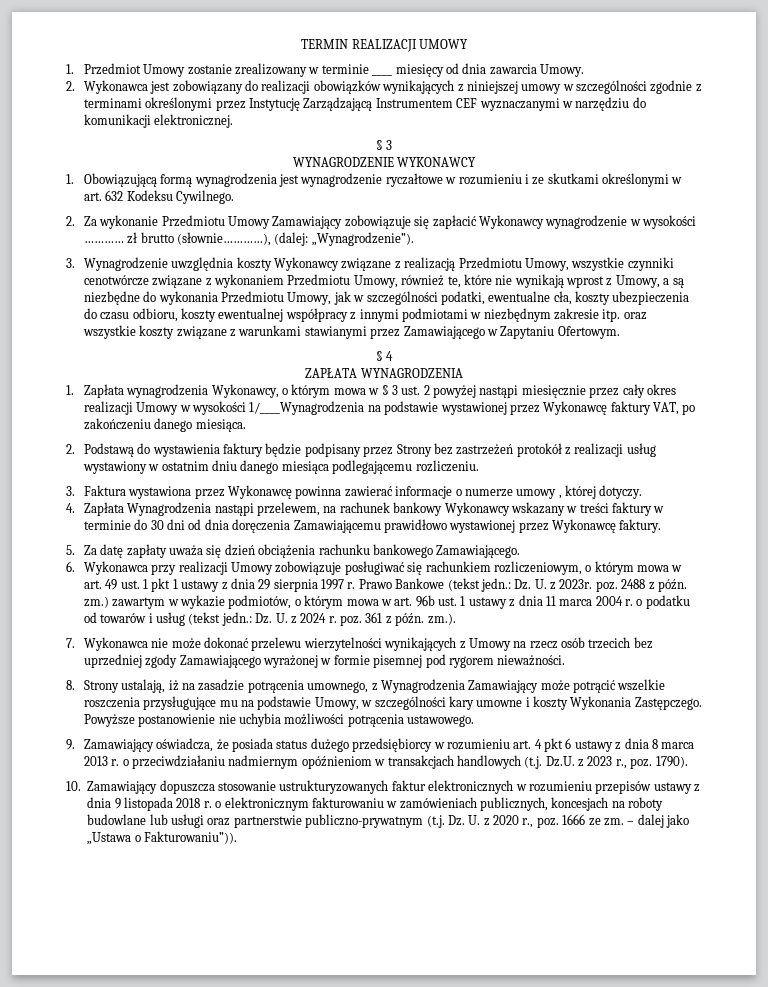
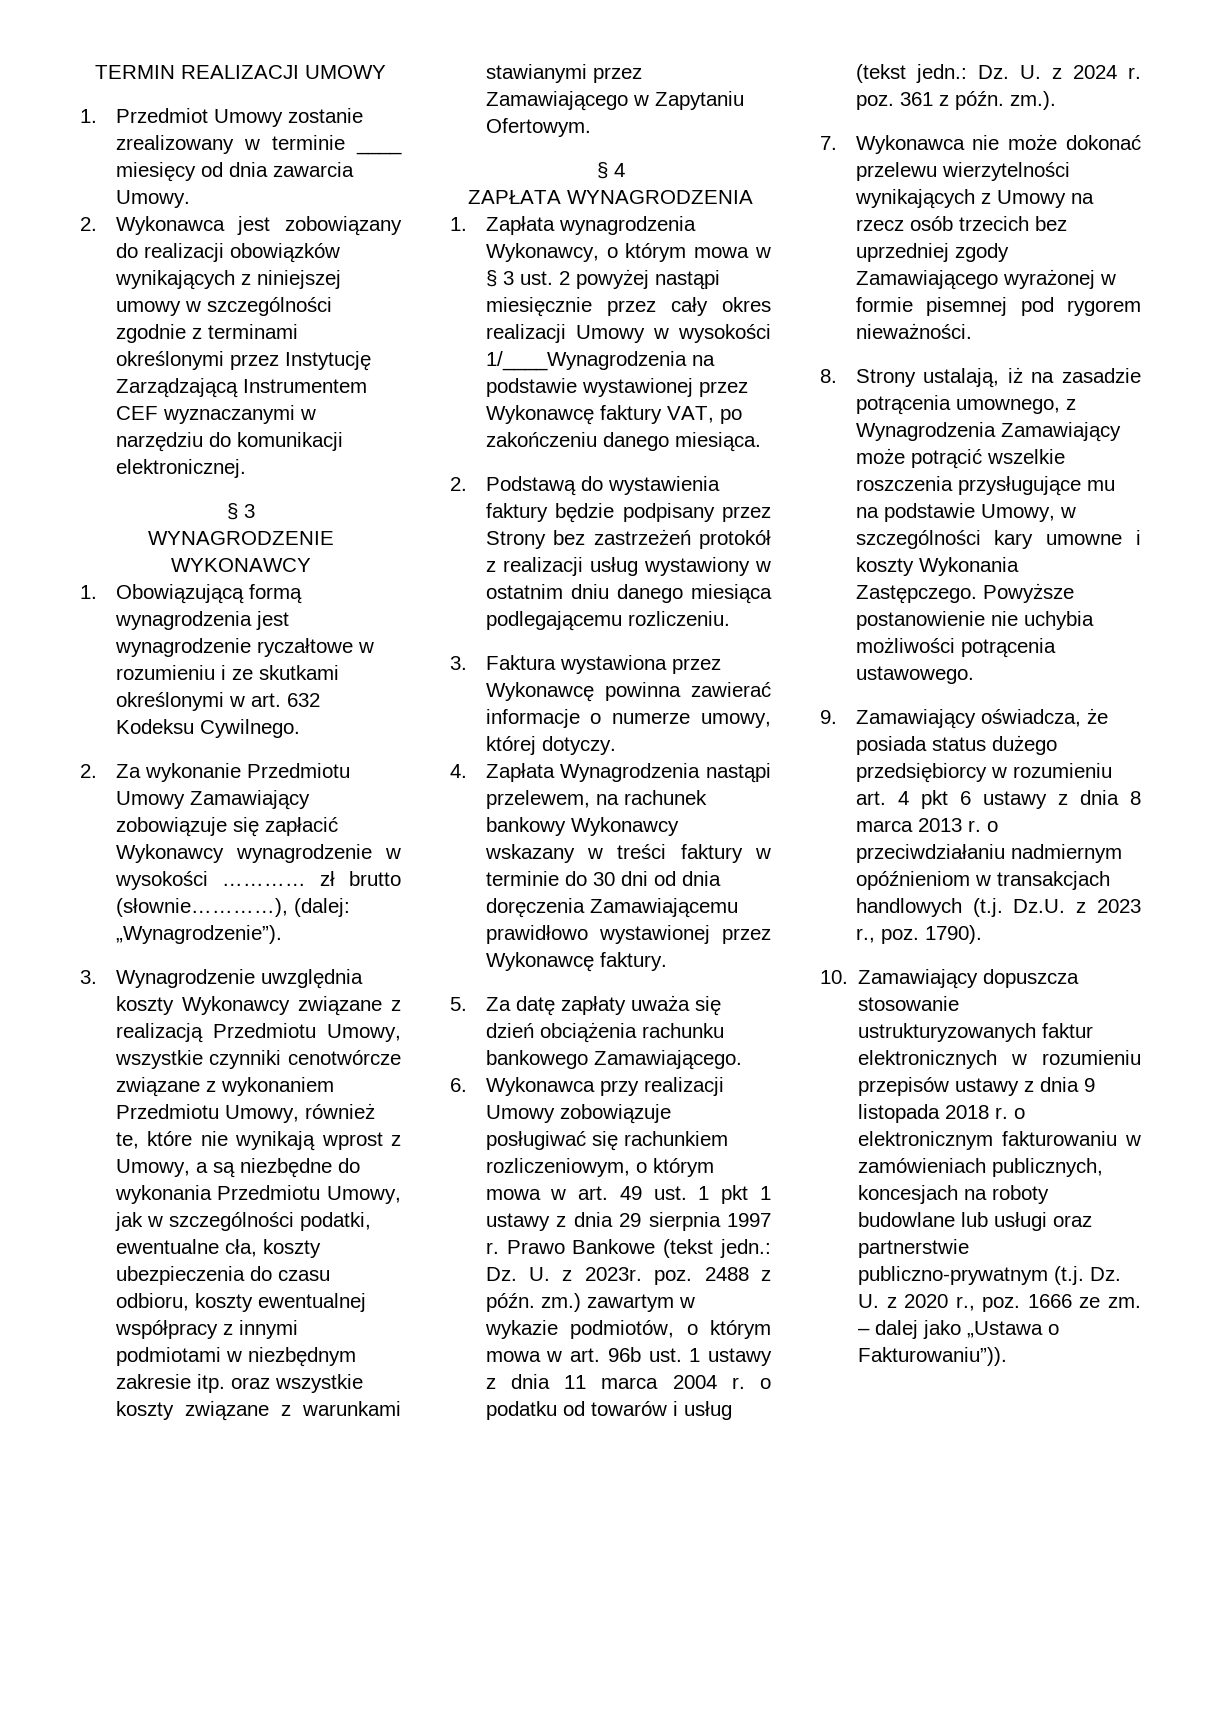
[516,489,562,499] umowy , -> [701,713,771,728] umowy,

